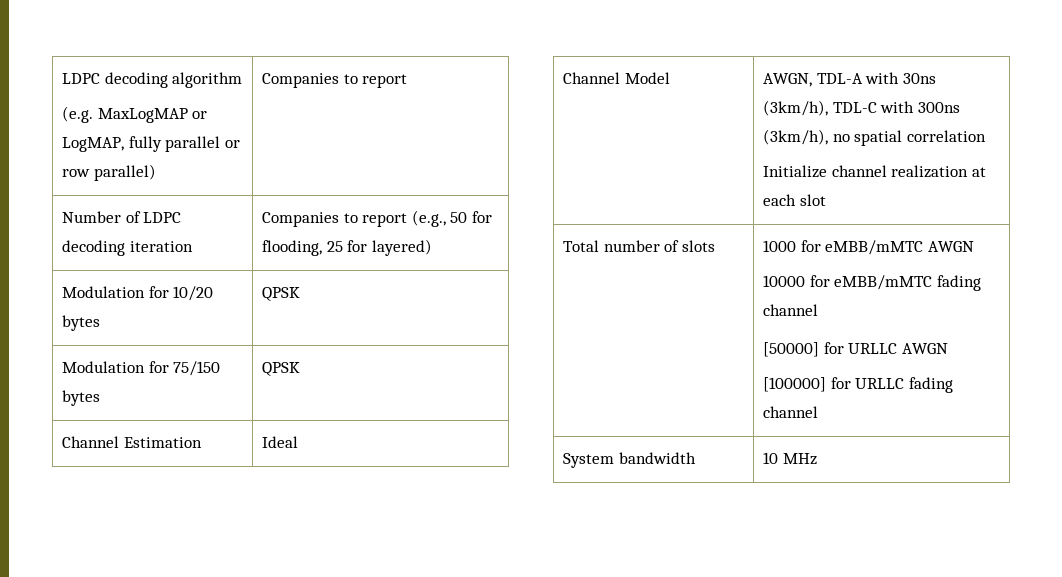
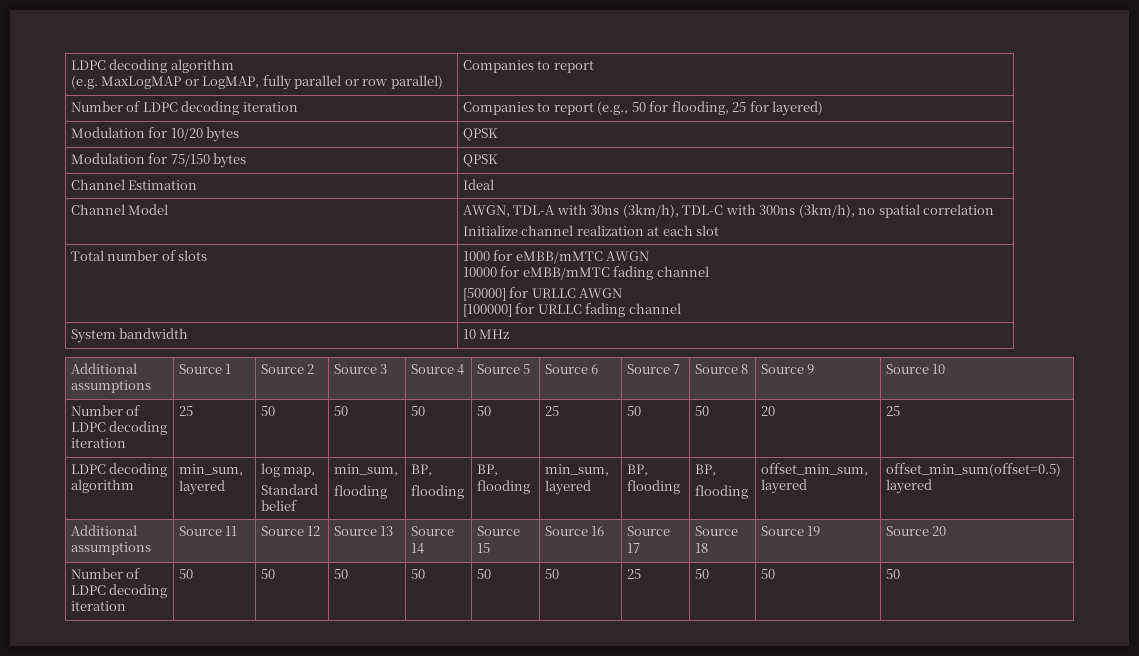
(817, 459) none -> [70,363,137,374] [70,380,151,393] [178,364,232,374] [260,364,315,374] [333,364,388,374] [410,364,465,375] [476,364,531,374] [544,364,599,374] [626,364,681,374] [694,364,749,374] [760,364,815,374] [885,364,946,374] [70,405,141,416] [70,421,168,435] [70,438,126,448] [178,406,193,416] [260,406,275,416] [333,406,348,416] [410,406,425,416] [476,406,491,416] [544,406,559,416] [626,406,641,416] [694,406,709,416] [760,406,775,416] [885,406,900,416] [70,463,168,477] [70,479,134,493] [178,464,243,476] [178,480,225,495] [260,463,316,477] [260,484,318,495] [260,500,297,511] [333,464,398,476] [333,485,387,499] [410,464,432,476] [410,485,464,499] [476,464,498,476] [476,480,530,494] [544,464,609,476] [544,480,591,495] [626,464,648,476] [626,480,680,494] [694,464,716,476] [694,485,748,499] [760,463,868,476] [760,479,807,494] [885,463,1061,477] [885,479,932,494] [70,525,137,536] [70,542,151,555] [178,526,238,536] [260,526,321,536] [333,526,394,536] [410,526,454,536] [410,543,424,554] [476,526,520,536] [476,543,490,553] [544,526,605,536] [626,526,670,536] [626,543,640,553] [694,526,738,536] [694,543,708,553] [760,526,821,536] [885,526,947,536] [70,568,141,579] [70,584,168,598] [70,601,126,611] [178,569,193,579] [260,569,275,579] [333,569,348,579] [410,569,425,579] [476,569,491,579] [544,569,559,579] [626,569,641,579] [694,569,709,579] [760,569,775,579] [885,569,900,579] // Additional assumptions | Source 1 | Source 2 | Source 3 | Source 4 | Source 5 | Source 6 | Source 7 | Source 8 | Source 9 | Source 10 // Number of LDPC decoding iteration | 25 | 50 | 50 | 50 | 50 | 25 | 50 | 50 | 20 | 25 // LDPC decoding algorithm | min_sum, layered | log map, // Standard belief | min_sum, // flooding | BP, // flooding | BP, flooding | min_sum, layered | BP, flooding | BP, // flooding | offset_min_sum, layered | offset_min_sum(offset=0.5) layered // Additional assumptions | Source 11 | Source 12 | Source 13 | Source 14 | Source 15 | Source 16 | Source 17 | Source 18 | Source 19 | Source 20 // Number of LDPC decoding iteration | 50 | 50 | 50 | 50 | 50 | 50 | 25 | 50 | 50 | 50

